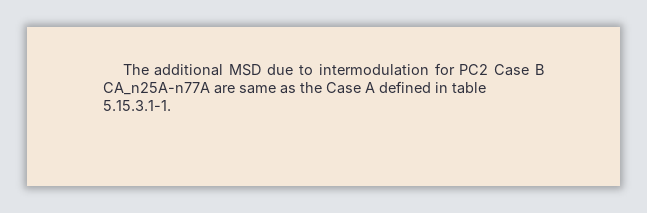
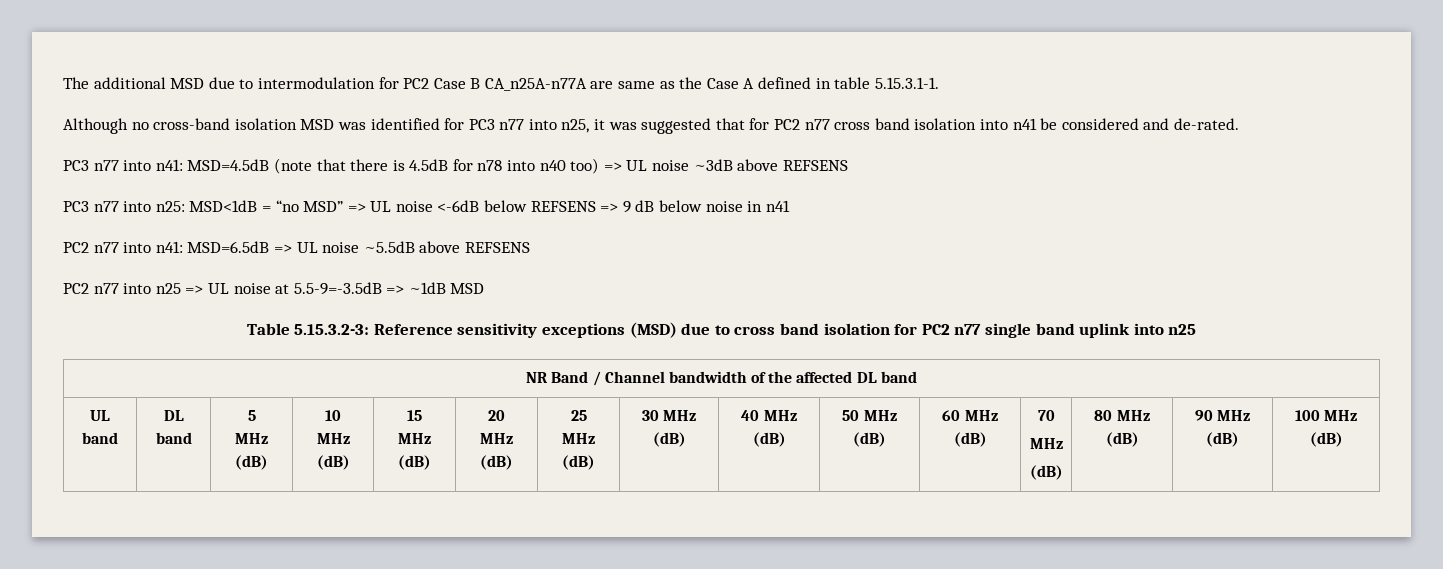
(171, 105) none -> [63,118,1239,134] [63,158,848,174] [63,200,790,213] [63,241,530,253] [63,282,485,295] [246,322,1197,338] [526,371,917,386] [90,410,110,421] [82,432,118,444] [163,410,184,421] [155,432,192,444] [247,410,256,421] [235,433,268,444] [235,455,268,470] [325,410,341,421] [316,433,350,444] [316,455,350,470] [407,410,422,421] [398,433,431,444] [398,455,431,470] [488,410,505,421] [480,433,513,444] [480,455,513,470] [570,410,587,421] [562,433,595,444] [562,455,595,470] [641,410,697,421] [652,432,686,447] [741,410,797,421] [752,432,786,447] [842,410,897,421] [853,432,886,447] [942,410,998,421] [953,432,987,447] [1037,410,1055,421] [1029,438,1063,449] [1029,465,1063,480] [1094,410,1150,421] [1105,432,1139,447] [1194,410,1251,421] [1206,432,1239,447] [1294,410,1358,421] [1309,432,1343,447] // Although no cross-band isolation MSD was identified for PC3 n77 into n25, it was suggested that for PC2 n77 cross band isolation into n41 be considered and de-rated. // PC3 n77 into n41: MSD=4.5dB (note that there is 4.5dB for n78 into n40 too) => UL noise ~3dB above REFSENS // PC3 n77 into n25: MSD<1dB = “no MSD” => UL noise <-6dB below REFSENS => 9 dB below noise in n41 // PC2 n77 into n41: MSD=6.5dB => UL noise ~5.5dB above REFSENS // PC2 n77 into n25 => UL noise at 5.5-9=-3.5dB => ~1dB MSD // Table 5.15.3.2-3: Reference sensitivity exceptions (MSD) due to cross band isolation for PC2 n77 single band uplink into n25 // NR Band / Channel bandwidth of the affected DL band // UL band | DL band | 5 // MHz (dB) | 10 // MHz (dB) | 15 // MHz (dB) | 20 // MHz (dB) | 25 // MHz (dB) | 30 MHz (dB) | 40 MHz (dB) | 50 MHz (dB) | 60 MHz (dB) | 70 // MHz // (dB) | 80 MHz (dB) | 90 MHz (dB) | 100 MHz (dB)

